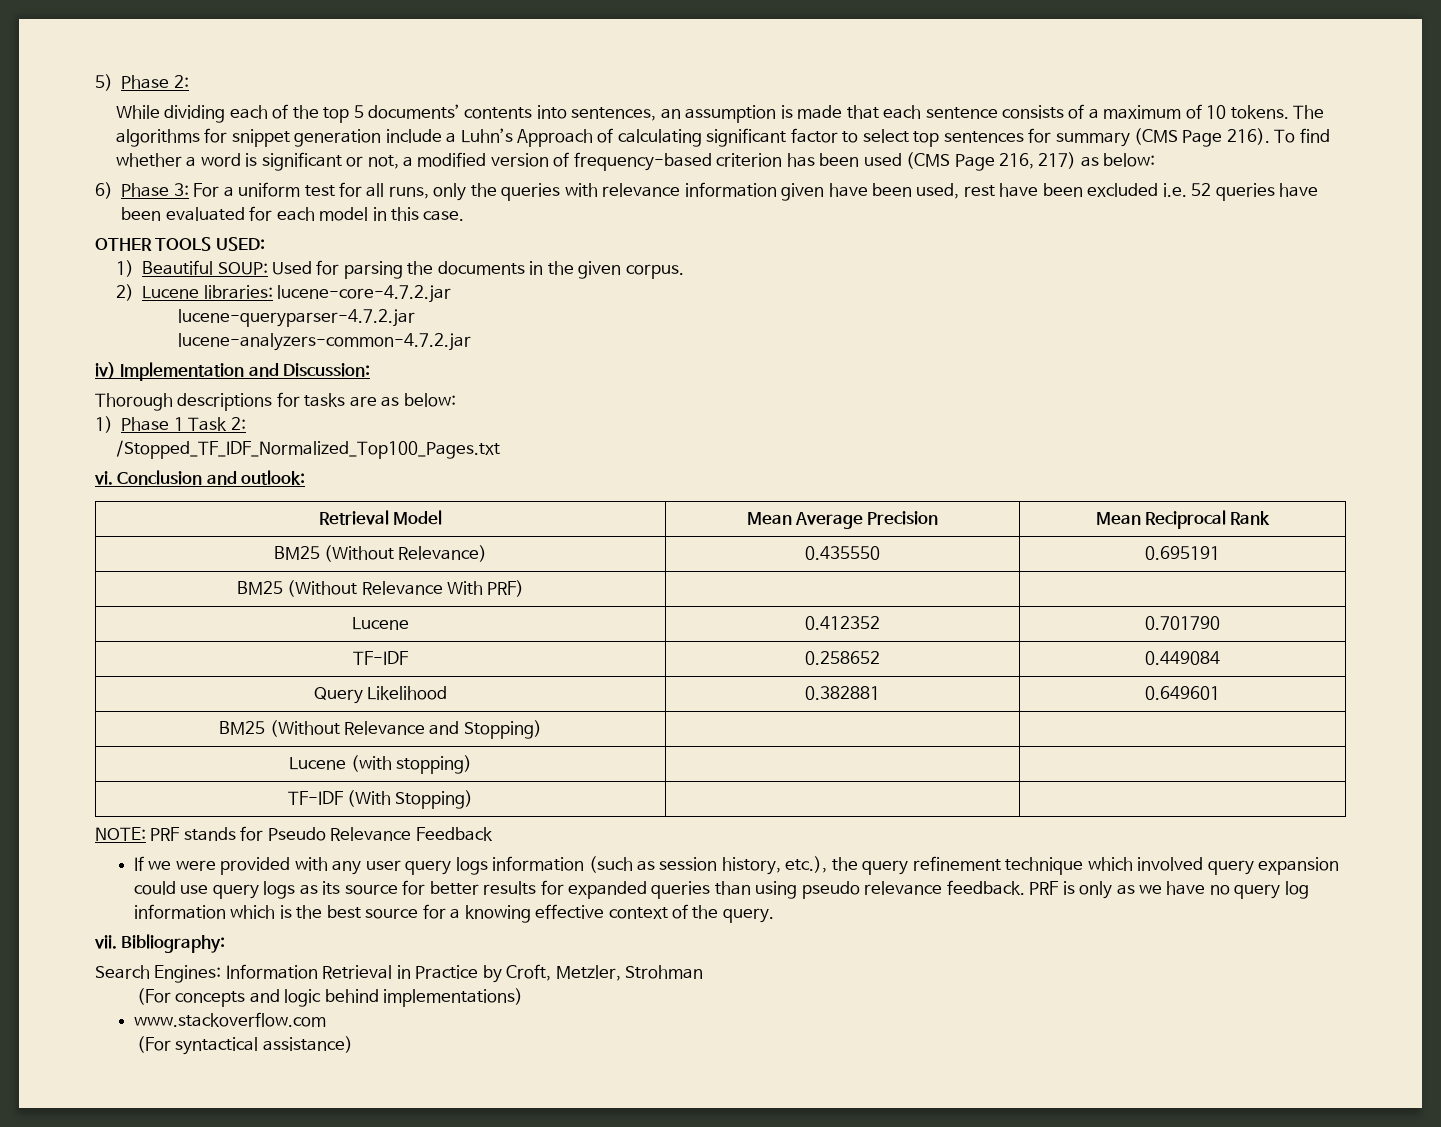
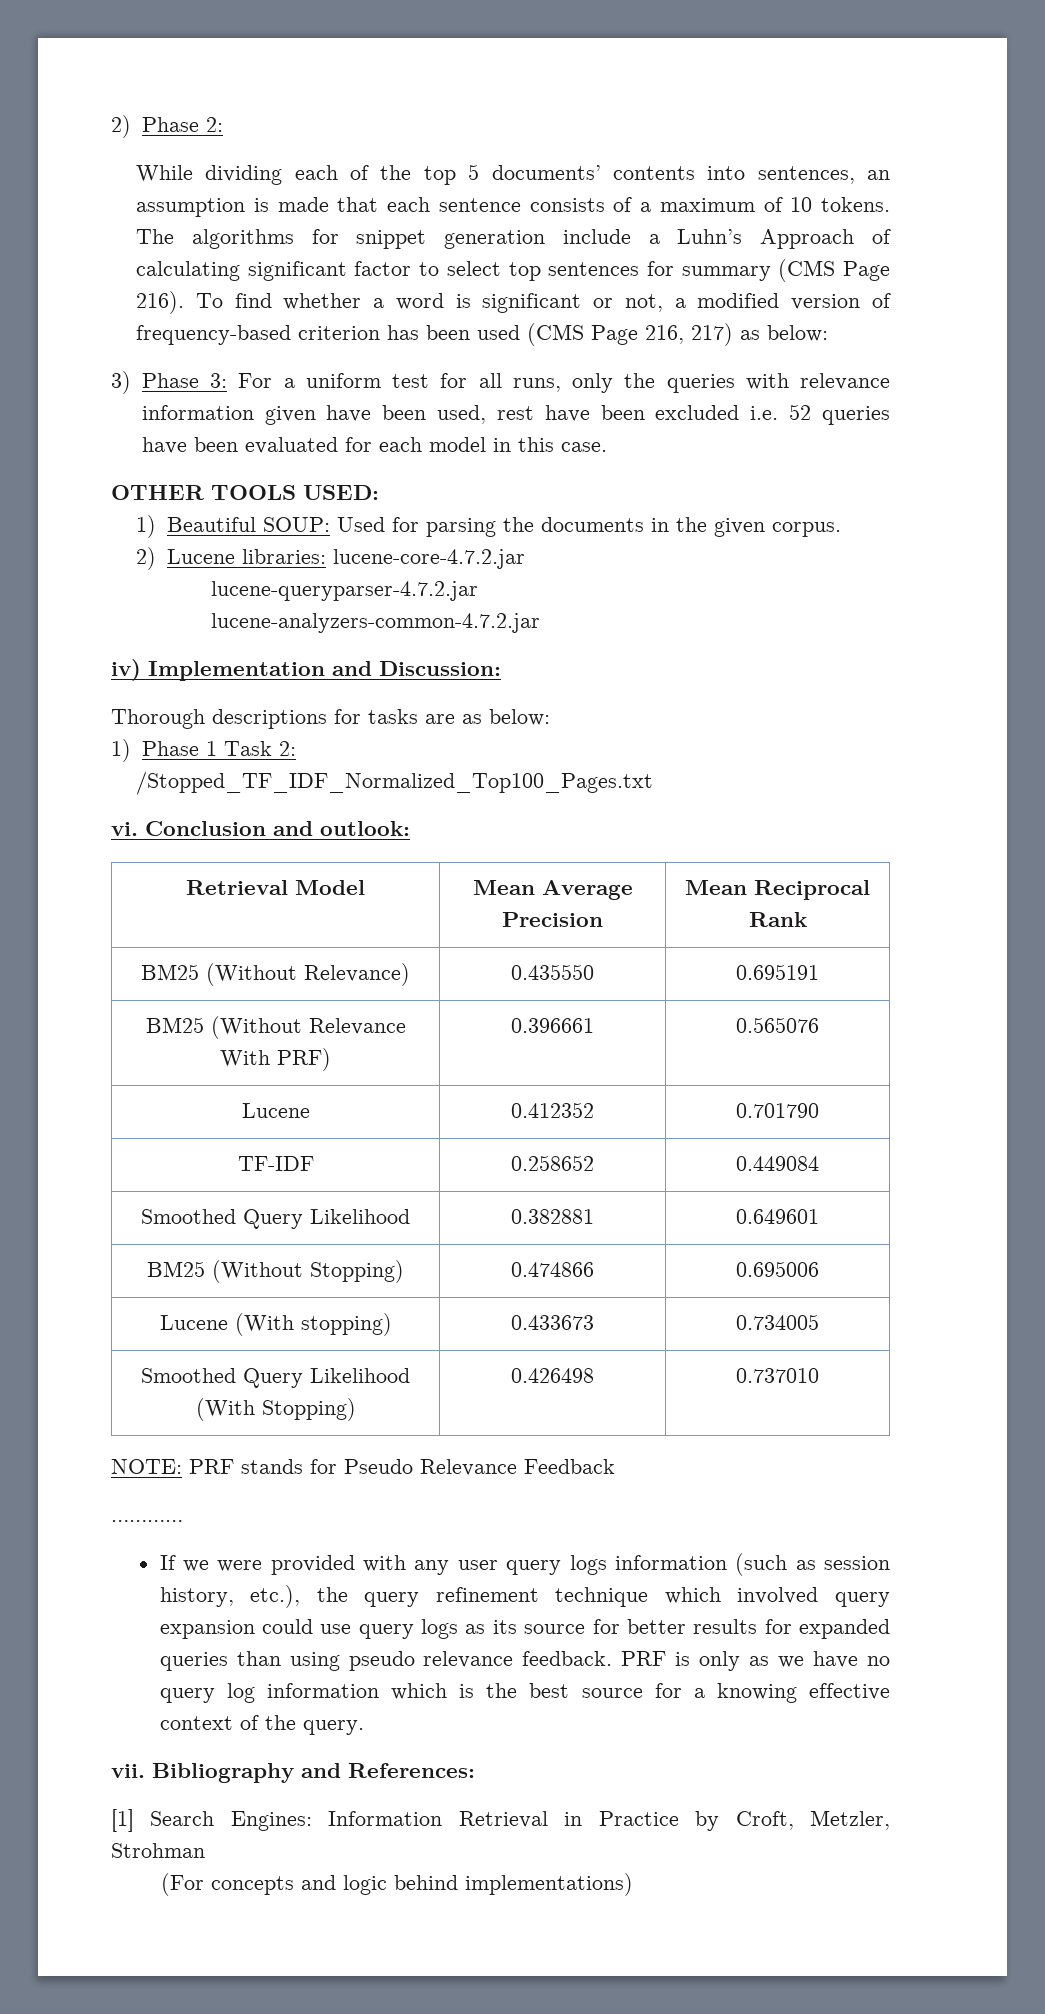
[95,74,113,91] 5) -> [111,115,131,138] 2)
[95,182,113,199] 6) -> [111,371,131,394] 3)
(525, 588) | -> [511,1018,594,1033] [736,1017,819,1033] 0.396661 | 0.565076
(1220, 658) none -> [141,1209,236,1224] Smoothed
[344,720,542,739] [289,755,392,772] Relevance and Stopping) | | // Lucene (with -> [310,1260,404,1283] [511,1262,594,1277] [736,1261,819,1277] [159,1313,294,1336] Stopping) | 0.474866 | 0.695006 // Lucene (With
[287,791,344,805] | // TF-IDF -> [511,1315,594,1330] [736,1314,819,1330] [141,1368,410,1388] 0.433673 | 0.734005 // Smoothed Query Likelihood
(474, 799) | -> [511,1368,594,1383] [736,1368,819,1383] 0.426498 | 0.737010
(493, 834) none -> [111,1520,183,1522] // …………
[121,934,226,953] Bibliography: // -> [152,1763,475,1783] [111,1809,134,1832] Bibliography and References: // [1]
[133,1012,326,1027] [136,1036,353,1055] // www.stackoverflow.com // (For syntactical assistance) -> (634, 1884) none

